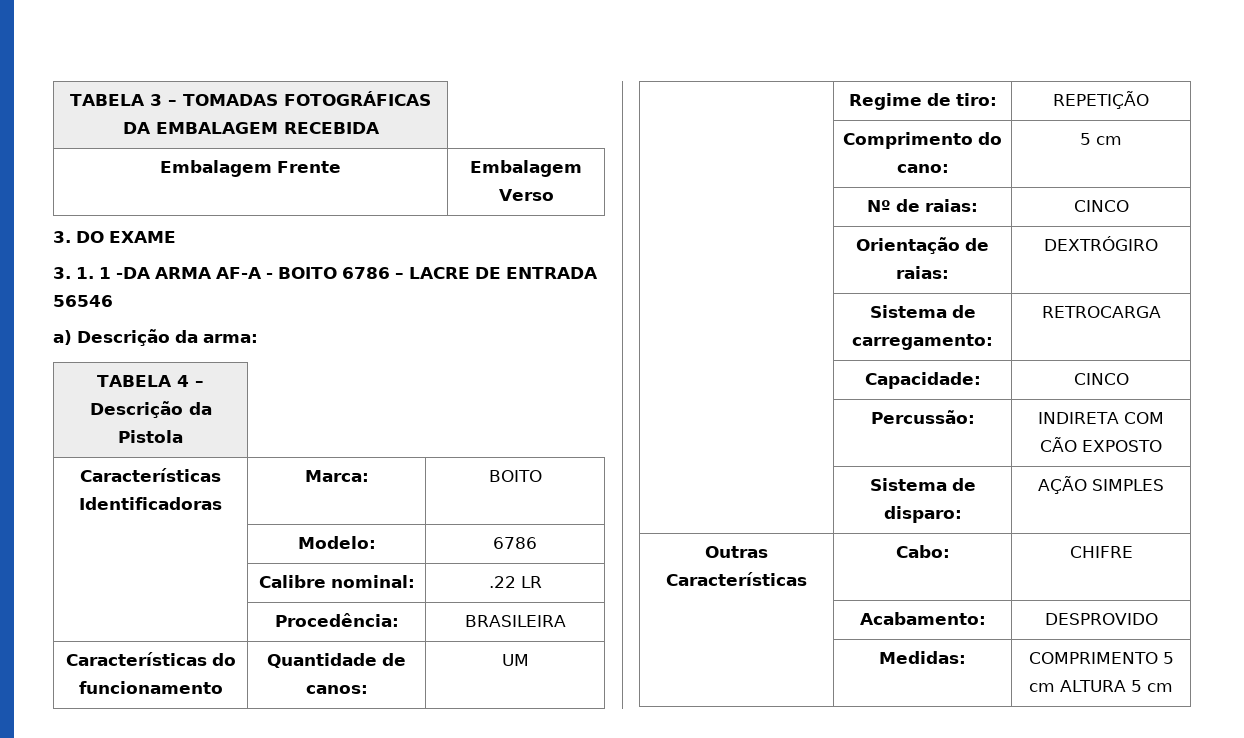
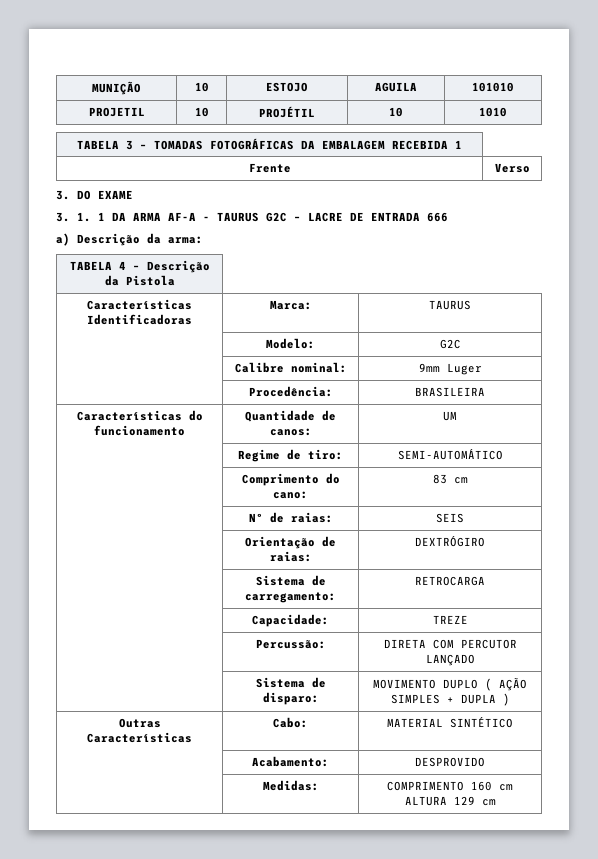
(70, 100) none -> [92,81,141,95] [194,82,209,92] [266,82,308,92] [375,82,417,92] [472,82,514,92] [88,107,145,117] [194,107,209,117] [259,106,315,118] [389,107,403,117] [479,107,507,117] MUNIÇÃO | 10 | ESTOJO | AGUILA | 101010 // PROJETIL | 10 | PROJÉTIL | 10 | 1010 //
[160,160,273,177] // Embalagem -> [455,140,462,149] 1 //
[470,160,582,177] Embalagem -> (291, 168) none
[116,267,151,279] -DA -> [112,212,126,221] DA
[278,267,390,279] BOITO 6786 -> [217,212,287,222] TAURUS G2C
[53,295,113,307] 56546 -> [427,212,448,222] 666
[488,470,542,482] BOITO -> [429,300,471,310] TAURUS
[493,537,537,549] 6786 -> [439,339,461,349] G2C
[488,576,542,588] .22 LR -> [418,363,482,375] 9mm Luger
[1053,91,1149,109] REPETIÇÃO -> [397,449,503,460] SEMI-AUTOMÁTICO
[1080,133,1091,145] 5 -> [432,474,447,484] 83
[1073,200,1129,212] CINCO -> [436,513,464,523] SEIS
[1073,373,1129,385] CINCO -> [432,615,468,624] TREZE
[1038,412,1164,424] [1040,437,1162,452] INDIRETA COM CÃO EXPOSTO -> [383,639,517,649] [425,654,475,666] DIRETA COM PERCUTOR LANÇADO
(962, 514) none -> [373,678,492,691] MOVIMENTO DUPLO (
(1164, 485) none -> [446,693,510,706] + DUPLA )
[1069,546,1133,558] CHIFRE -> [387,717,513,728] MATERIAL SINTÉTICO
[1162,652,1174,664] 5 -> [471,781,492,791] 160
[1131,680,1143,692] 5 -> [453,796,475,805] 129

